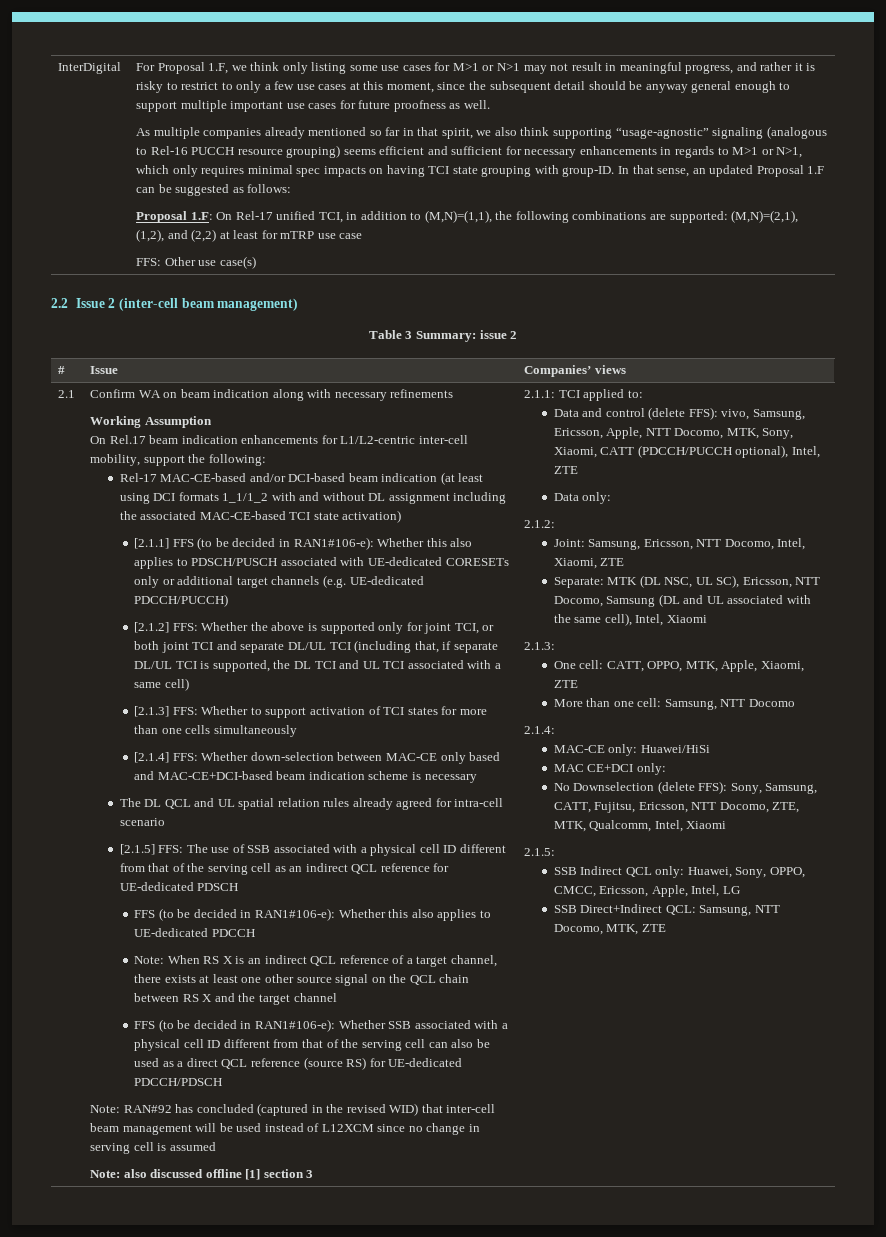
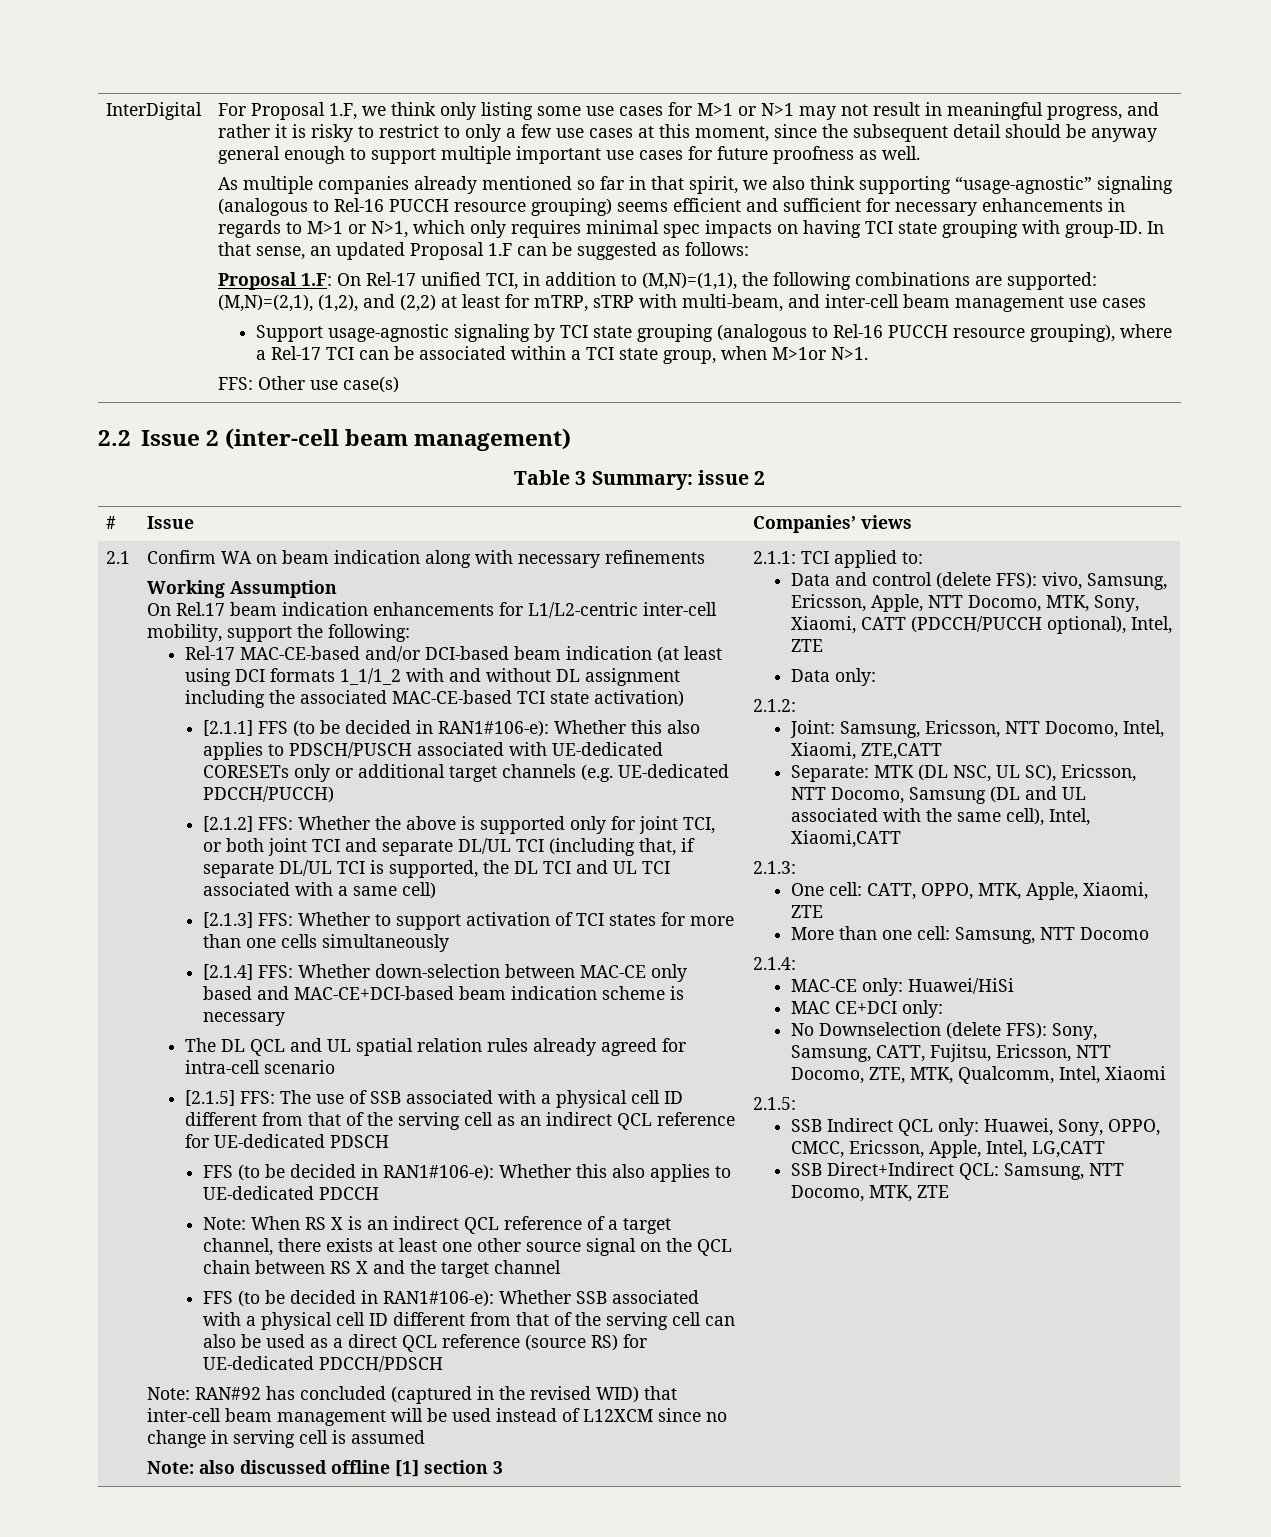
[280,231,363,239] mTRP use case -> [534,294,1147,312] [255,324,1172,342] [255,346,868,364] mTRP, sTRP with multi-beam, and inter-cell beam management use cases // Support usage-agnostic signaling by TCI state grouping (analogous to Rel-16 PUCCH resource grouping), where a Rel-17 TCI can be associated within a TCI state group, when M>1or N>1.
[600,558,625,566] ZTE -> [860,743,942,760] ZTE,CATT
[666,615,707,623] Xiaomi -> [790,830,901,848] Xiaomi,CATT
[722,886,740,894] LG -> [1031,1141,1105,1158] LG,CATT

